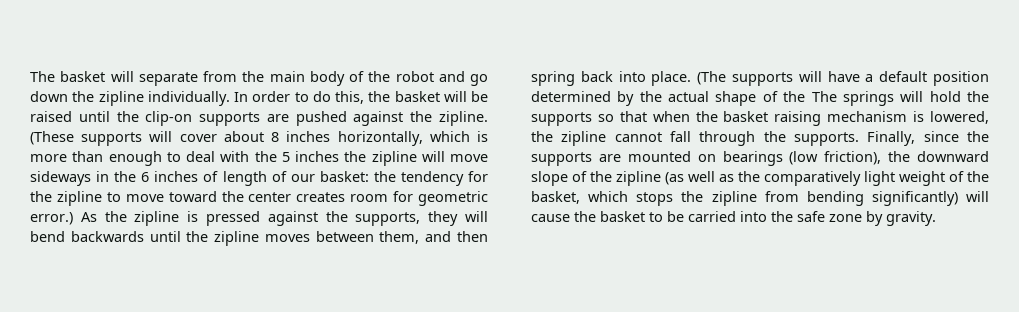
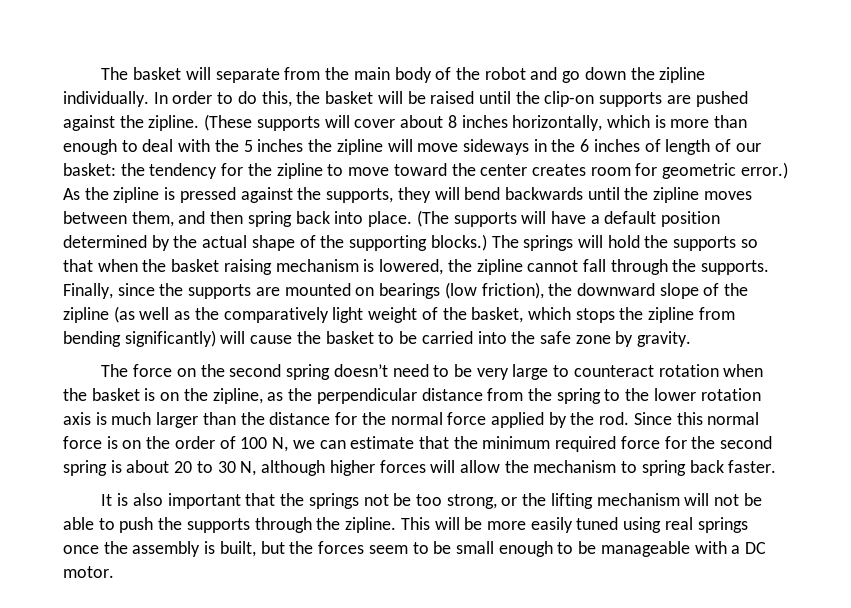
(806, 96) none -> [349,234,487,251] supporting blocks.)
(936, 218) none -> [101,364,764,380] [63,388,761,404] [63,412,760,428] [63,436,773,452] [63,460,777,476] [101,493,762,509] [63,517,748,533] [63,541,767,557] [63,566,114,578] // The force on the second spring doesn’t need to be very large to counteract rotation when the basket is on the zipline, as the perpendicular distance from the spring to the lower rotation axis is much larger than the distance for the normal force applied by the rod. Since this normal force is on the order of 100 N, we can estimate that the minimum required force for the second spring is about 20 to 30 N, although higher forces will allow the mechanism to spring back faster. // It is also important that the springs not be too strong, or the lifting mechanism will not be able to push the supports through the zipline. This will be more easily tuned using real springs once the assembly is built, but the forces seem to be small enough to be manageable with a DC motor.

